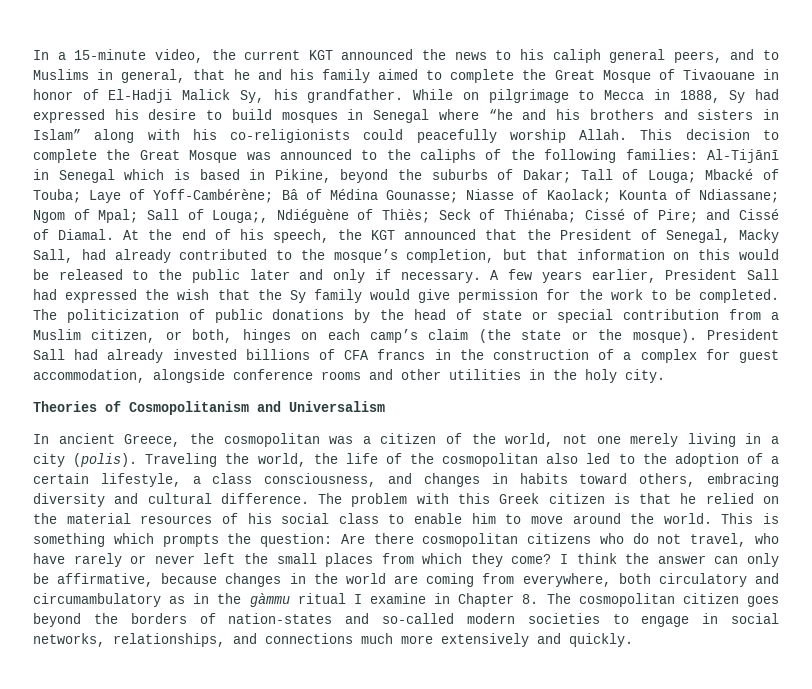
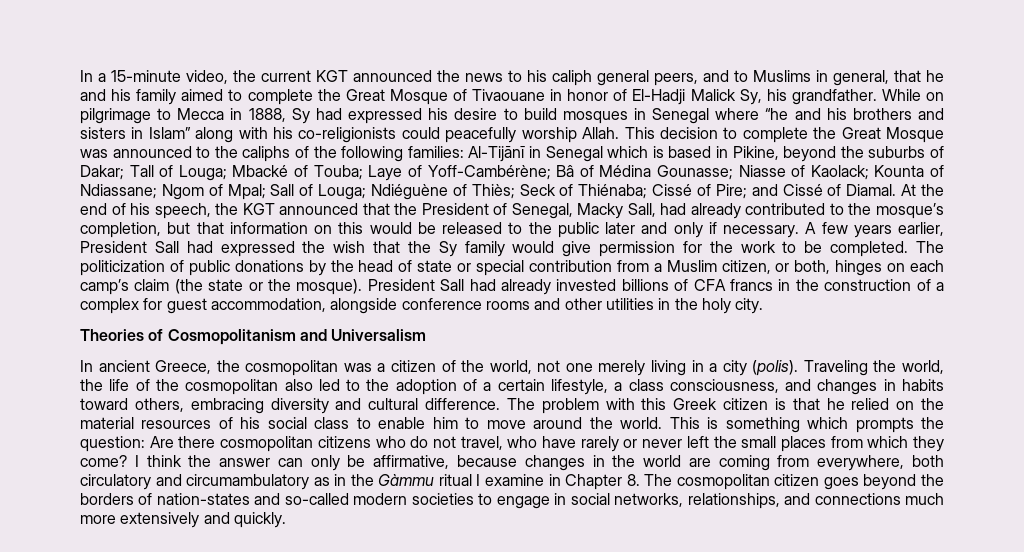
[212,210,269,223] Louga;, -> [318,184,367,200] Louga;
[249,593,290,607] gàmmu -> [378,474,435,486] Gàmmu

